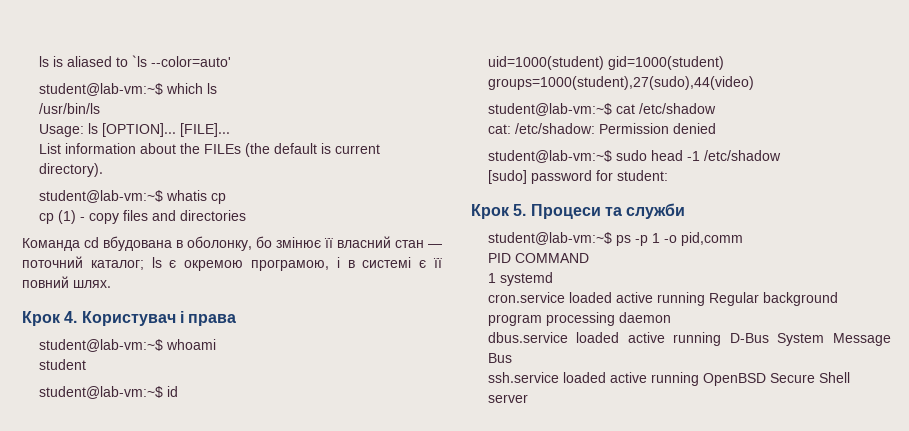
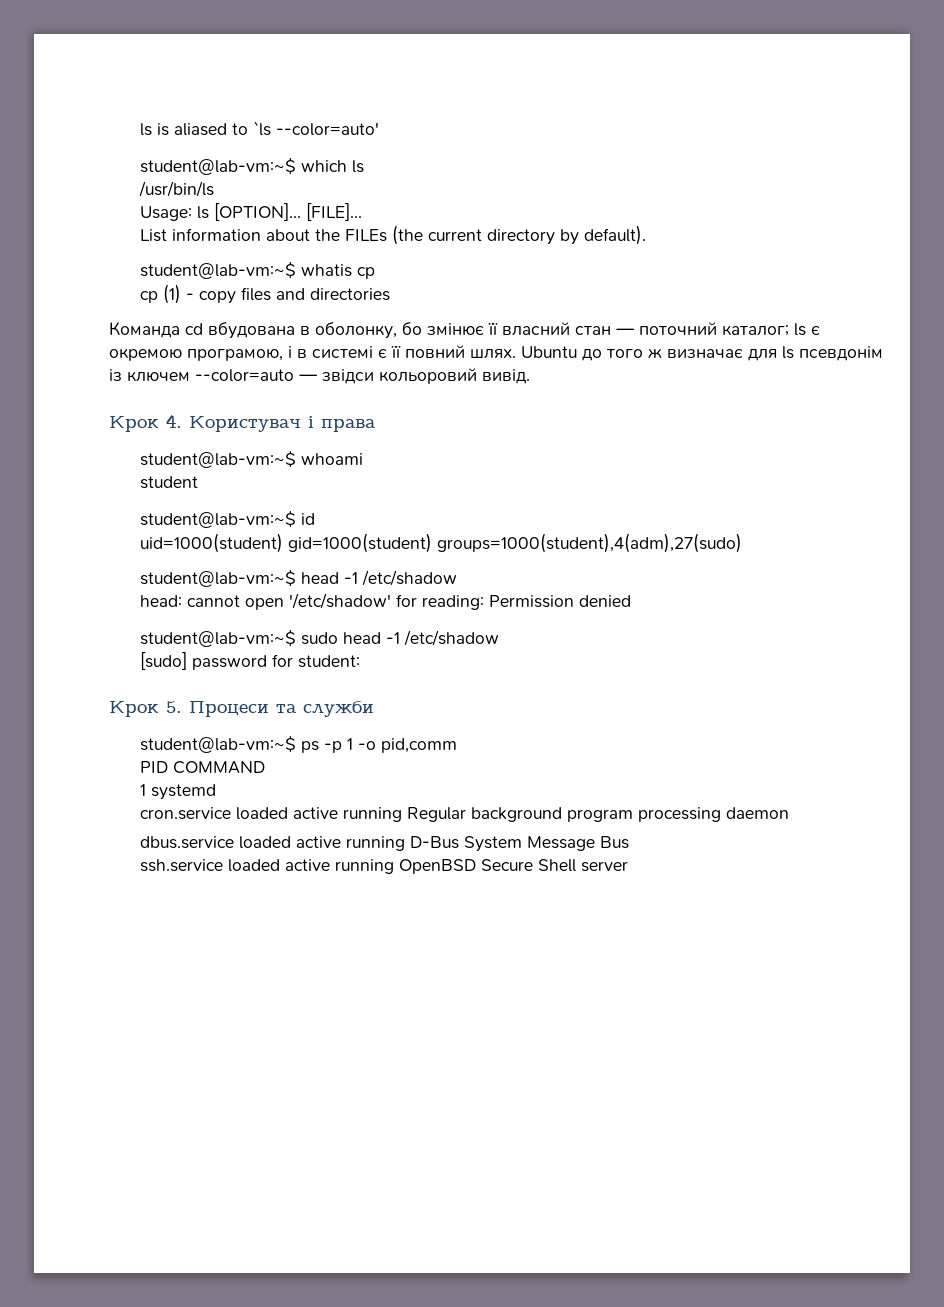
[273,143,380,154] [38,163,103,177] default is current directory). -> [428,225,647,245] current directory by default).
(111, 284) none -> [521,346,883,361] [109,368,530,384] Ubuntu до того ж визначає для ls псевдонім із ключем --color=auto — звідси кольоровий вивід.
[487,76,754,90] [487,103,716,116] [487,123,595,134] groups=1000(student),27(sudo),44(video) // student@lab-vm:~$ cat /etc/shadow // cat: /etc/shadow: -> [437,533,743,553] [140,570,458,587] [140,593,485,610] groups=1000(student),4(adm),27(sudo) // student@lab-vm:~$ head -1 /etc/shadow // head: cannot open '/etc/shadow' for reading:

